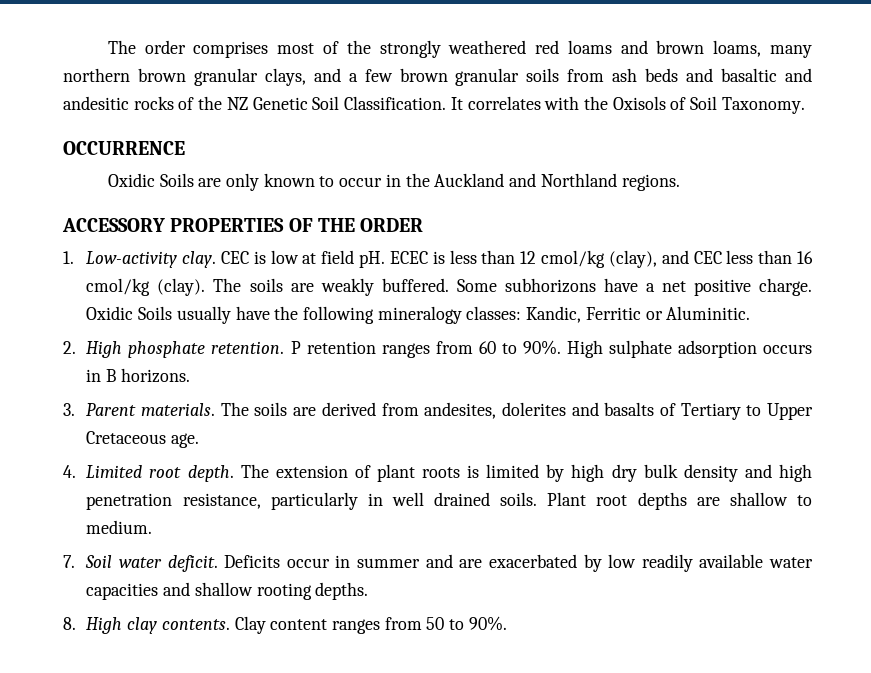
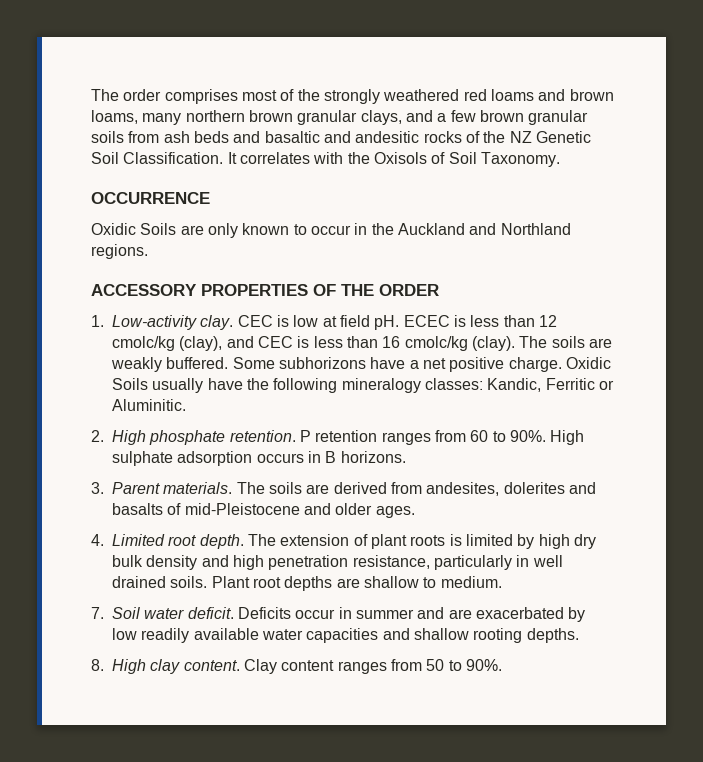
[541,250,606,268] cmol/kg -> [112,336,175,351] cmolc/kg
(722, 257) none -> [297,336,310,348] is
[86,278,151,296] cmol/kg -> [404,336,468,351] cmolc/kg
[680,403,813,420] [86,431,200,448] Tertiary to Upper Cretaceous age. -> [184,503,415,518] mid-Pleistocene and older ages.
[161,619,230,630] contents. -> [183,660,240,671] content.

